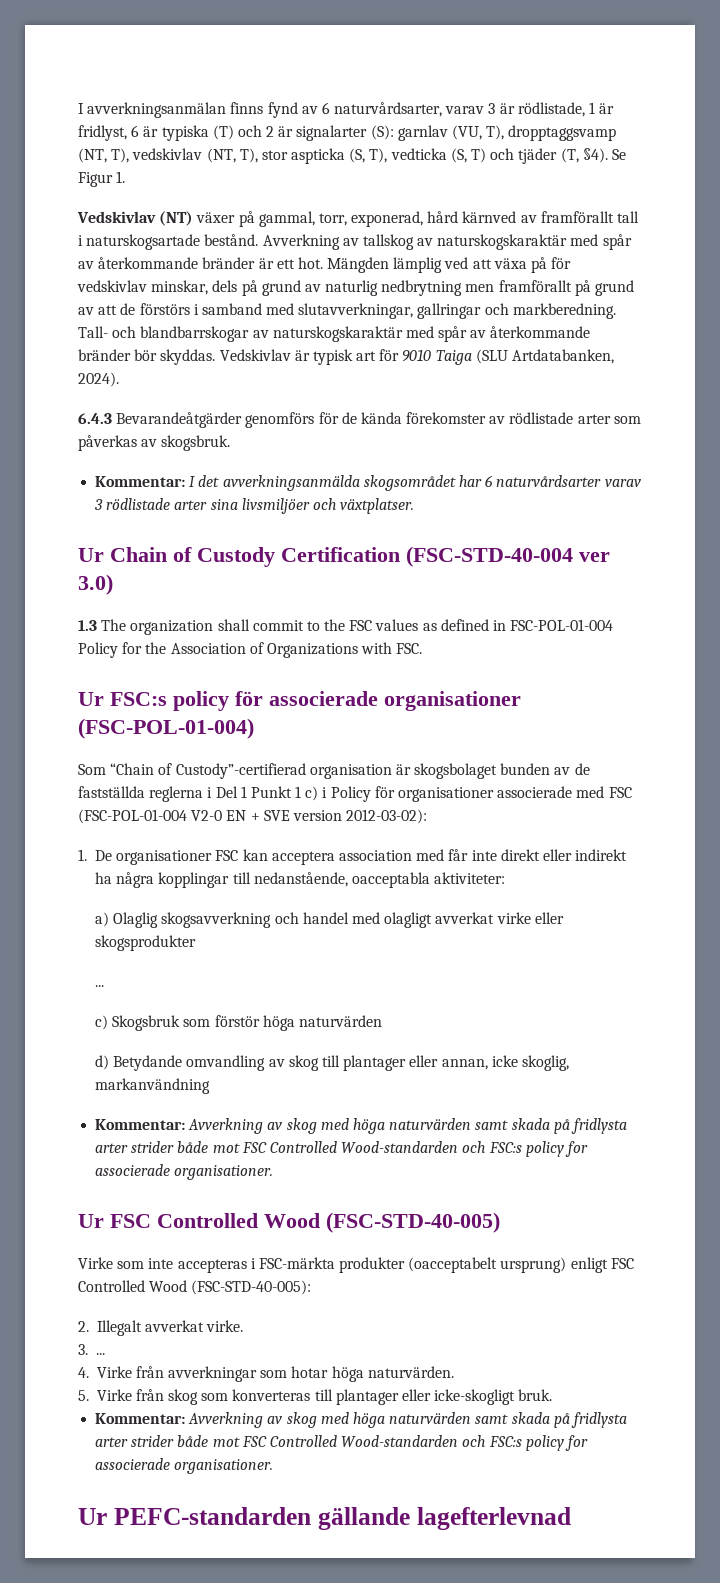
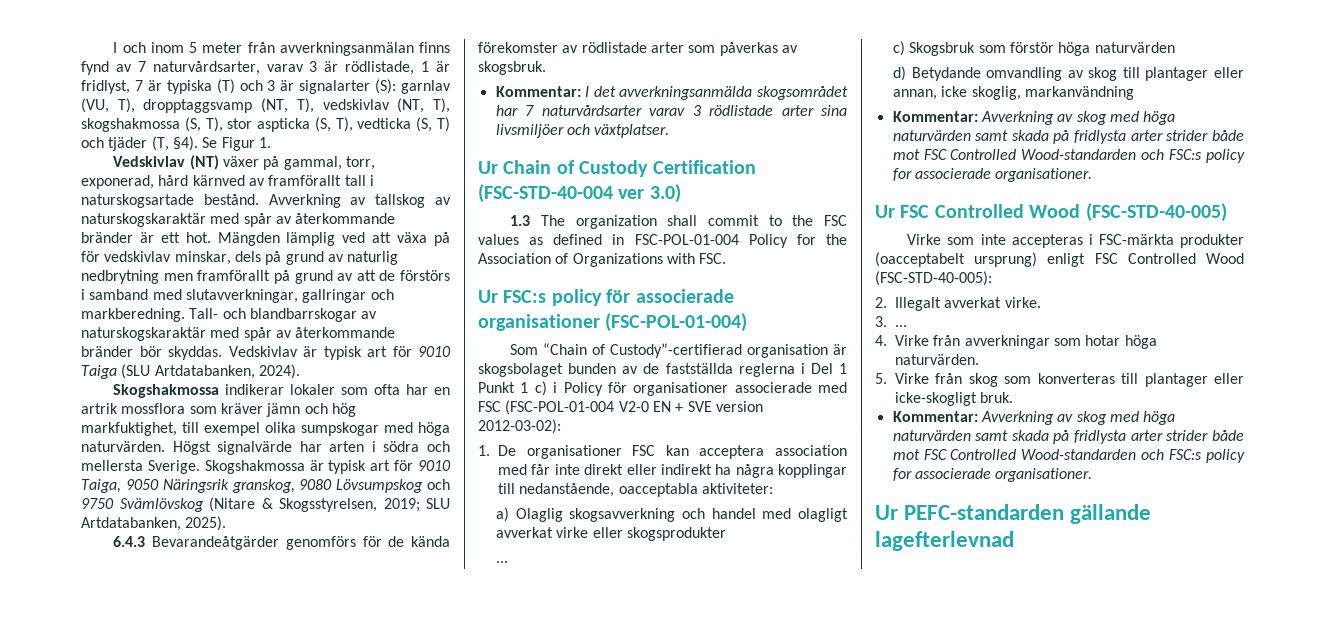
[78,103,84,114] I -> [113,42,275,53] I och inom 5 meter från
[321,102,330,114] 6 -> [137,61,146,72] 7
[131,125,140,137] 6 -> [134,80,143,91] 7
[266,126,275,137] 2 -> [267,80,276,91] 3
(258, 155) none -> [81,117,223,132] skogshakmossa (S, T),
(119, 379) none -> [113,384,450,398] [81,403,356,417] [81,422,450,436] [81,441,450,455] [81,460,451,474] [81,479,451,493] [81,497,450,512] [81,516,227,531] // Skogshakmossa indikerar lokaler som ofta har en artrik mossflora som kräver jämn och hög markfuktighet, till exempel olika sumpskogar med höga naturvärden. Högst signalvärde har arten i södra och mellersta Sverige. Skogshakmossa är typisk art för 9010 Taiga, 9050 Näringsrik granskog, 9080 Lövsumpskog och 9750 Svämlövskog (Nitare & Skogsstyrelsen, 2019; SLU Artdatabanken, 2025).
[485,475,494,487] 6 -> [525,105,535,116] 7

